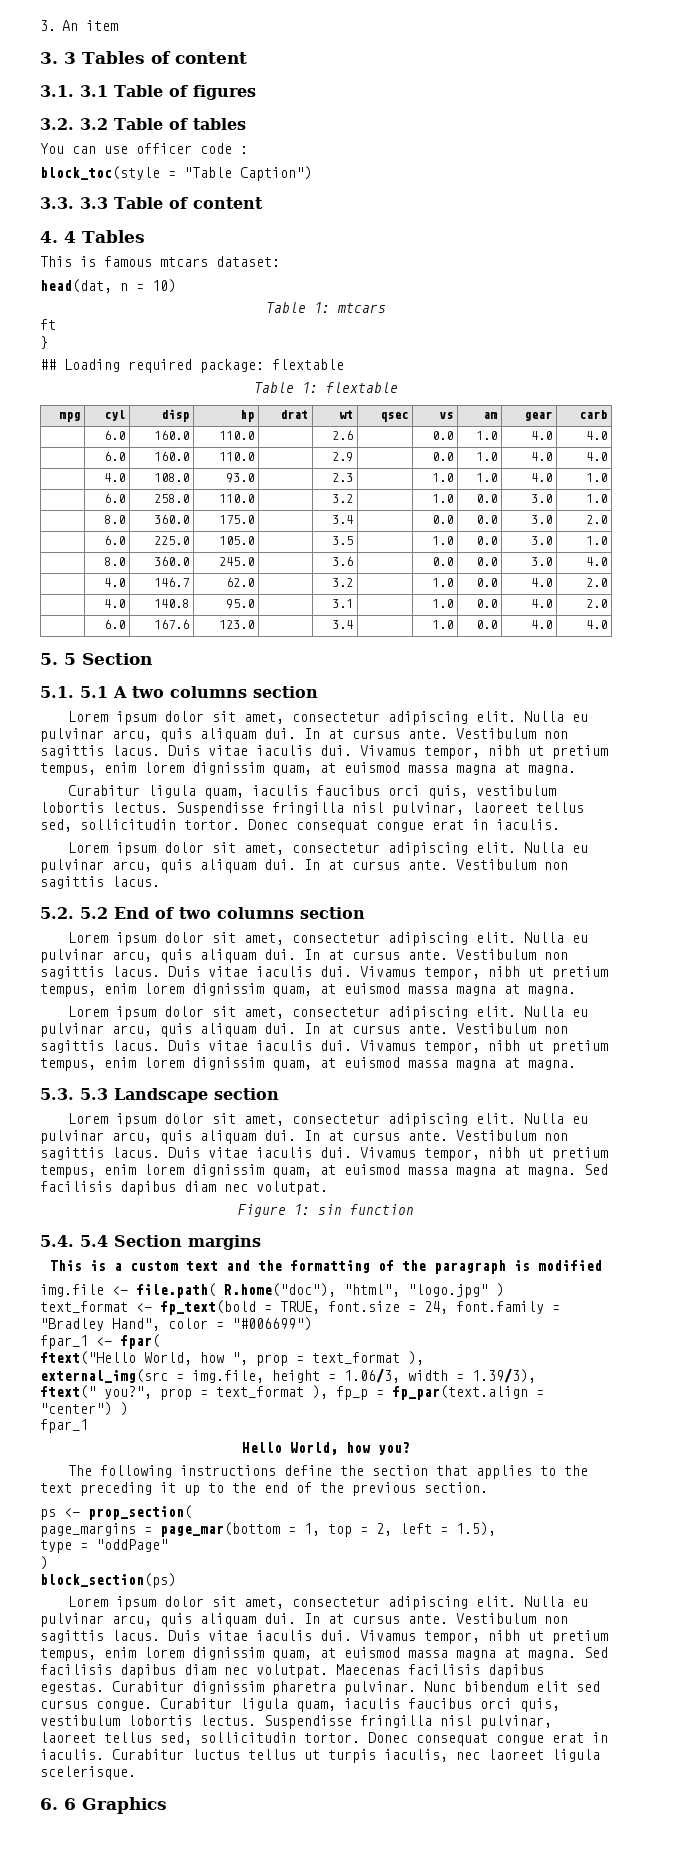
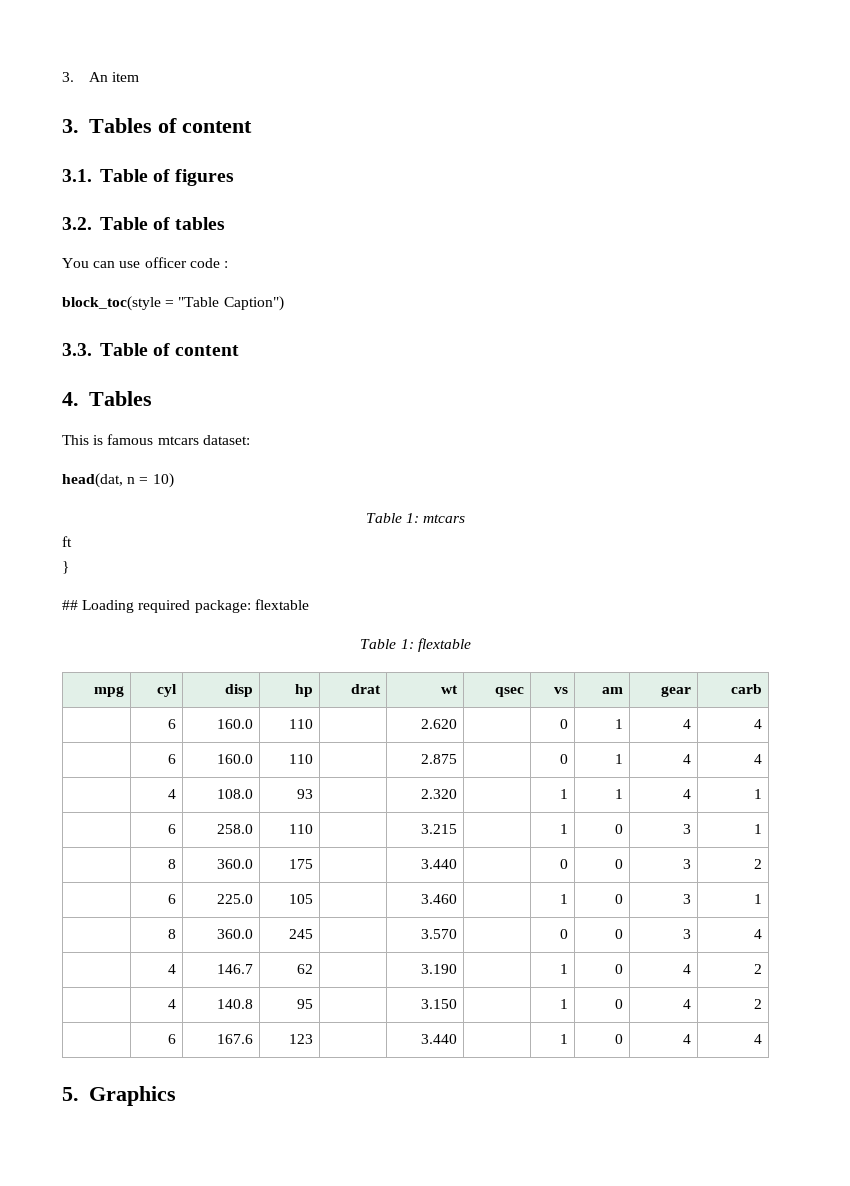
[63,52,76,64] 3 -> (79, 126) none
[79,85,108,97] 3.1 -> (92, 175) none
[79,118,108,130] 3.2 -> (92, 223) none
[79,197,108,209] 3.3 -> (92, 349) none
[63,231,76,243] 4 -> (79, 399) none
[103,430,125,440] [153,430,189,440] [218,431,254,440] [331,430,353,440] [431,431,453,440] [475,431,497,440] [530,431,552,440] [585,431,607,440] [103,451,125,461] [153,451,189,461] [218,452,254,461] [331,452,353,462] [431,452,453,461] [475,452,497,461] [530,452,552,461] [585,452,607,461] [103,473,125,482] [153,473,189,482] [225,473,254,483] [331,473,353,482] [431,473,453,482] [475,473,497,482] [530,473,552,482] [585,473,607,482] [103,493,125,503] [153,494,189,503] [218,494,254,503] [331,494,353,503] [431,494,453,503] [475,494,497,503] [530,494,552,503] [585,494,607,503] [103,515,125,524] [153,514,189,524] [218,515,254,524] [331,515,353,524] [431,515,453,524] [475,515,497,524] [530,515,552,524] [585,515,607,524] [103,535,125,545] [153,536,189,545] [218,536,254,545] [331,536,353,545] [431,536,453,545] [475,536,497,545] [530,536,552,545] [585,536,607,545] [103,557,125,566] [153,556,189,566] [218,557,254,566] [331,556,353,566] [431,557,453,566] [475,557,497,566] [530,557,552,566] [585,557,607,566] [103,578,125,587] [153,577,189,587] [225,577,254,587] [331,578,353,587] [431,578,453,587] [475,578,497,587] [530,578,552,587] [585,578,607,587] [103,599,125,608] [153,599,189,608] [225,599,254,609] [331,599,353,608] [431,599,453,608] [475,599,497,608] [530,599,552,608] [585,599,607,608] [103,619,125,629] [153,619,189,629] [218,620,254,629] [331,620,353,629] [431,620,453,629] [475,620,497,629] [530,620,552,629] [585,620,607,629] [40,653,152,665] [40,686,318,698] [67,711,588,725] [40,728,568,742] [40,745,608,759] [40,762,576,776] [67,785,556,799] [40,802,584,816] [40,819,560,833] [67,842,588,856] [40,859,568,873] [40,876,160,889] [40,907,365,919] [67,932,588,946] [40,949,568,963] [40,966,608,980] [40,983,576,997] [67,1006,588,1020] [40,1023,568,1037] [40,1040,608,1054] [40,1057,576,1071] [40,1088,279,1103] [67,1113,588,1127] [40,1130,568,1144] [40,1147,608,1161] [40,1164,608,1178] [40,1181,328,1195] [238,1204,414,1217] [40,1235,261,1250] [50,1260,602,1274] [40,1283,504,1298] [40,1300,560,1315] [40,1317,312,1331] [40,1334,160,1349] [40,1351,424,1366] [40,1368,536,1383] [40,1385,544,1400] [40,1402,128,1416] [40,1419,88,1433] [242,1442,410,1455] [67,1465,588,1479] [40,1482,488,1496] [40,1505,192,1520] [40,1522,496,1537] [40,1539,168,1553] [40,1556,48,1570] [40,1573,176,1588] [67,1596,588,1610] [40,1613,568,1627] [40,1630,608,1644] [40,1647,608,1661] [40,1664,544,1678] [40,1681,600,1695] [40,1698,560,1712] [40,1715,552,1729] [40,1732,608,1746] [40,1749,600,1763] [40,1766,136,1780] [40,1798,76,1810] 6.0 | 160.0 | 110.0 | | 2.6 | | 0.0 | 1.0 | 4.0 | 4.0 // | 6.0 | 160.0 | 110.0 | | 2.9 | | 0.0 | 1.0 | 4.0 | 4.0 // | 4.0 | 108.0 | 93.0 | | 2.3 | | 1.0 | 1.0 | 4.0 | 1.0 // | 6.0 | 258.0 | 110.0 | | 3.2 | | 1.0 | 0.0 | 3.0 | 1.0 // | 8.0 | 360.0 | 175.0 | | 3.4 | | 0.0 | 0.0 | 3.0 | 2.0 // | 6.0 | 225.0 | 105.0 | | 3.5 | | 1.0 | 0.0 | 3.0 | 1.0 // | 8.0 | 360.0 | 245.0 | | 3.6 | | 0.0 | 0.0 | 3.0 | 4.0 // | 4.0 | 146.7 | 62.0 | | 3.2 | | 1.0 | 0.0 | 4.0 | 2.0 // | 4.0 | 140.8 | 95.0 | | 3.1 | | 1.0 | 0.0 | 4.0 | 2.0 // | 6.0 | 167.6 | 123.0 | | 3.4 | | 1.0 | 0.0 | 4.0 | 4.0 // 5. 5 Section // 5.1. 5.1 A two columns section // Lorem ipsum dolor sit amet, consectetur adipiscing elit. Nulla eu pulvinar arcu, quis aliquam dui. In at cursus ante. Vestibulum non sagittis lacus. Duis vitae iaculis dui. Vivamus tempor, nibh ut pretium tempus, enim lorem dignissim quam, at euismod massa magna at magna. // Curabitur ligula quam, iaculis faucibus orci quis, vestibulum lobortis lectus. Suspendisse fringilla nisl pulvinar, laoreet tellus sed, sollicitudin tortor. Donec consequat congue erat in iaculis. // Lorem ipsum dolor sit amet, consectetur adipiscing elit. Nulla eu pulvinar arcu, quis aliquam dui. In at cursus ante. Vestibulum non sagittis lacus. // 5.2. 5.2 End of two columns section // Lorem ipsum dolor sit amet, consectetur adipiscing elit. Nulla eu pulvinar arcu, quis aliquam dui. In at cursus ante. Vestibulum non sagittis lacus. Duis vitae iaculis dui. Vivamus tempor, nibh ut pretium tempus, enim lorem dignissim quam, at euismod massa magna at magna. // Lorem ipsum dolor sit amet, consectetur adipiscing elit. Nulla eu pulvinar arcu, quis aliquam dui. In at cursus ante. Vestibulum non sagittis lacus. Duis vitae iaculis dui. Vivamus tempor, nibh ut pretium tempus, enim lorem dignissim quam, at euismod massa magna at magna. // 5.3. 5.3 Landscape section // Lorem ipsum dolor sit amet, consectetur adipiscing elit. Nulla eu pulvinar arcu, quis aliquam dui. In at cursus ante. Vestibulum non sagittis lacus. Duis vitae iaculis dui. Vivamus tempor, nibh ut pretium tempus, enim lorem dignissim quam, at euismod massa magna at magna. Sed facilisis dapibus diam nec volutpat. // Figure 1: sin function // 5.4. 5.4 Section margins // This is a custom text and the formatting of the paragraph is modified // img.file <- file.path( R.home("doc"), "html", "logo.jpg" ) // text_format <- fp_text(bold = TRUE, font.size = 24, font.family = "Bradley Hand", color = "#006699") // fpar_1 <- fpar( // ftext("Hello World, how ", prop = text_format ), // external_img(src = img.file, height = 1.06/3, width = 1.39/3), // ftext(" you?", prop = text_format ), fp_p = fp_par(text.align = "center") ) // fpar_1 // Hello World, how you? // The following instructions define the section that applies to the text preceding it up to the end of the previous section. // ps <- prop_section( // page_margins = page_mar(bottom = 1, top = 2, left = 1.5), // type = "oddPage" // ) // block_section(ps) // Lorem ipsum dolor sit amet, consectetur adipiscing elit. Nulla eu pulvinar arcu, quis aliquam dui. In at cursus ante. Vestibulum non sagittis lacus. Duis vitae iaculis dui. Vivamus tempor, nibh ut pretium tempus, enim lorem dignissim quam, at euismod massa magna at magna. Sed facilisis dapibus diam nec volutpat. Maecenas facilisis dapibus egestas. Curabitur dignissim pharetra pulvinar. Nunc bibendum elit sed cursus congue. Curabitur ligula quam, iaculis faucibus orci quis, vestibulum lobortis lectus. Suspendisse fringilla nisl pulvinar, laoreet tellus sed, sollicitudin tortor. Donec consequat congue erat in iaculis. Curabitur luctus tellus ut turpis iaculis, nec laoreet ligula scelerisque. // 6. 6 -> [168,719,177,729] [217,719,254,729] [289,719,314,729] [421,719,458,729] [560,719,569,729] [615,719,624,729] [683,719,692,729] [754,719,763,729] [168,754,177,764] [217,754,254,764] [289,754,314,764] [421,754,458,764] [560,754,569,764] [615,754,624,764] [683,754,692,764] [754,754,763,764] [168,789,177,799] [217,789,254,799] [297,789,314,799] [421,789,458,799] [560,789,569,799] [615,789,624,799] [683,789,692,799] [754,789,763,799] [168,824,177,834] [217,824,254,834] [289,824,314,834] [421,824,458,834] [560,824,569,834] [615,824,624,834] [683,824,692,834] [754,824,763,834] [168,859,177,869] [217,859,254,869] [289,859,314,869] [421,859,458,869] [560,859,569,869] [615,859,624,869] [683,859,692,869] [754,859,763,869] [168,894,177,904] [217,894,254,904] [289,894,314,904] [421,894,458,904] [560,894,569,904] [615,894,624,904] [683,894,692,904] [754,894,763,904] [168,929,177,939] [217,929,254,939] [289,929,314,939] [421,929,458,939] [560,929,569,939] [615,929,624,939] [683,929,692,939] [754,929,763,939] [168,964,177,974] [217,964,254,974] [297,964,314,974] [421,964,458,974] [560,964,569,974] [615,964,624,974] [683,964,692,974] [754,964,763,974] [168,999,177,1009] [217,999,254,1009] [297,999,314,1009] [421,999,458,1009] [560,999,569,1009] [615,999,624,1009] [683,999,692,1009] [754,999,763,1009] [168,1034,177,1044] [217,1034,254,1044] [289,1034,314,1044] [421,1034,458,1044] [560,1034,569,1044] [615,1034,624,1044] [683,1034,692,1044] [754,1034,763,1044] [62,1087,79,1101] 6 | 160.0 | 110 | | 2.620 | | 0 | 1 | 4 | 4 // | 6 | 160.0 | 110 | | 2.875 | | 0 | 1 | 4 | 4 // | 4 | 108.0 | 93 | | 2.320 | | 1 | 1 | 4 | 1 // | 6 | 258.0 | 110 | | 3.215 | | 1 | 0 | 3 | 1 // | 8 | 360.0 | 175 | | 3.440 | | 0 | 0 | 3 | 2 // | 6 | 225.0 | 105 | | 3.460 | | 1 | 0 | 3 | 1 // | 8 | 360.0 | 245 | | 3.570 | | 0 | 0 | 3 | 4 // | 4 | 146.7 | 62 | | 3.190 | | 1 | 0 | 4 | 2 // | 4 | 140.8 | 95 | | 3.150 | | 1 | 0 | 4 | 2 // | 6 | 167.6 | 123 | | 3.440 | | 1 | 0 | 4 | 4 // 5.

